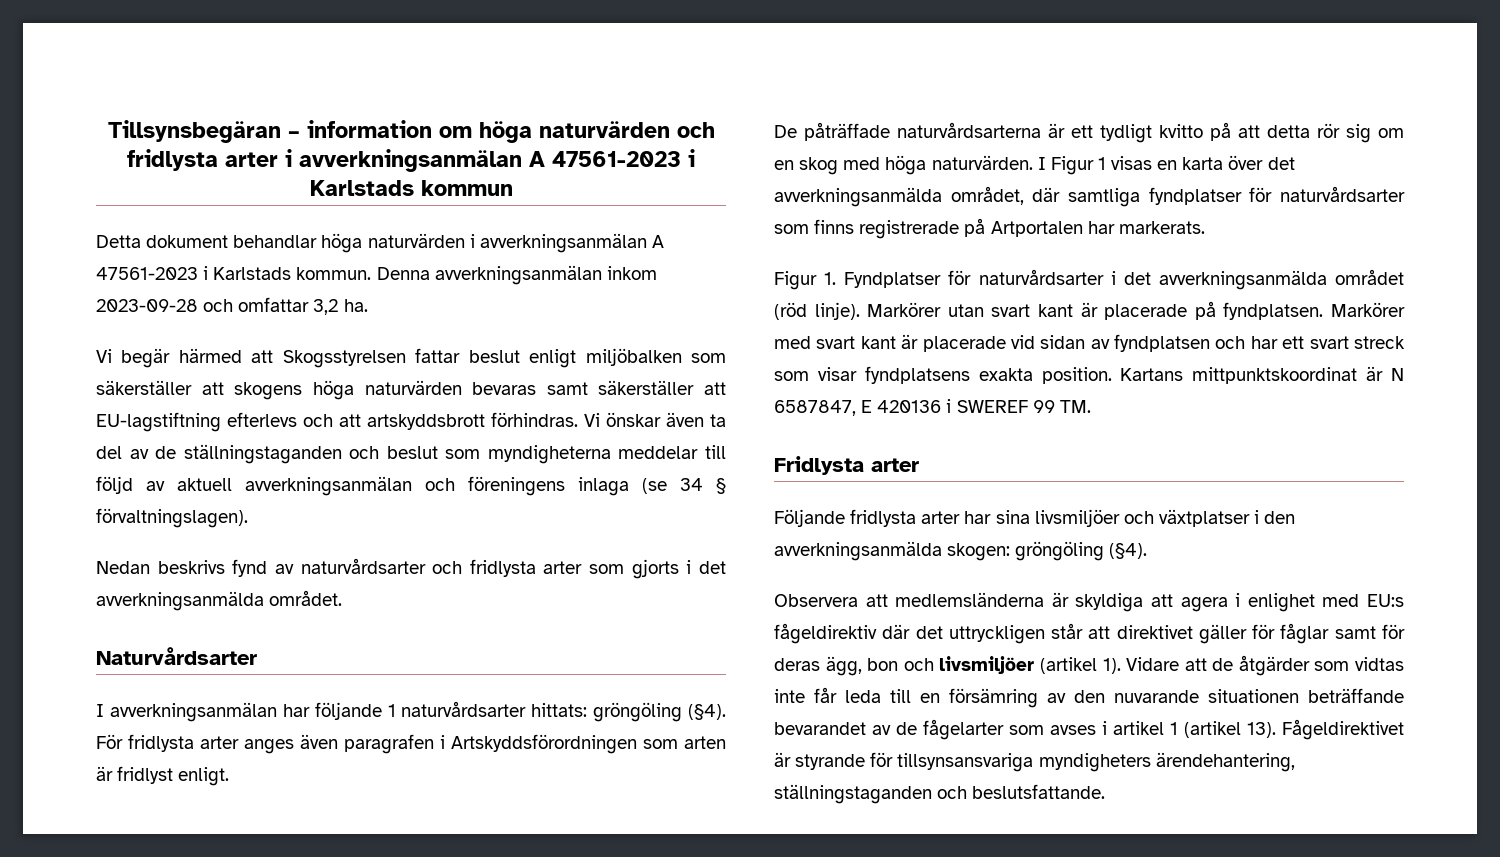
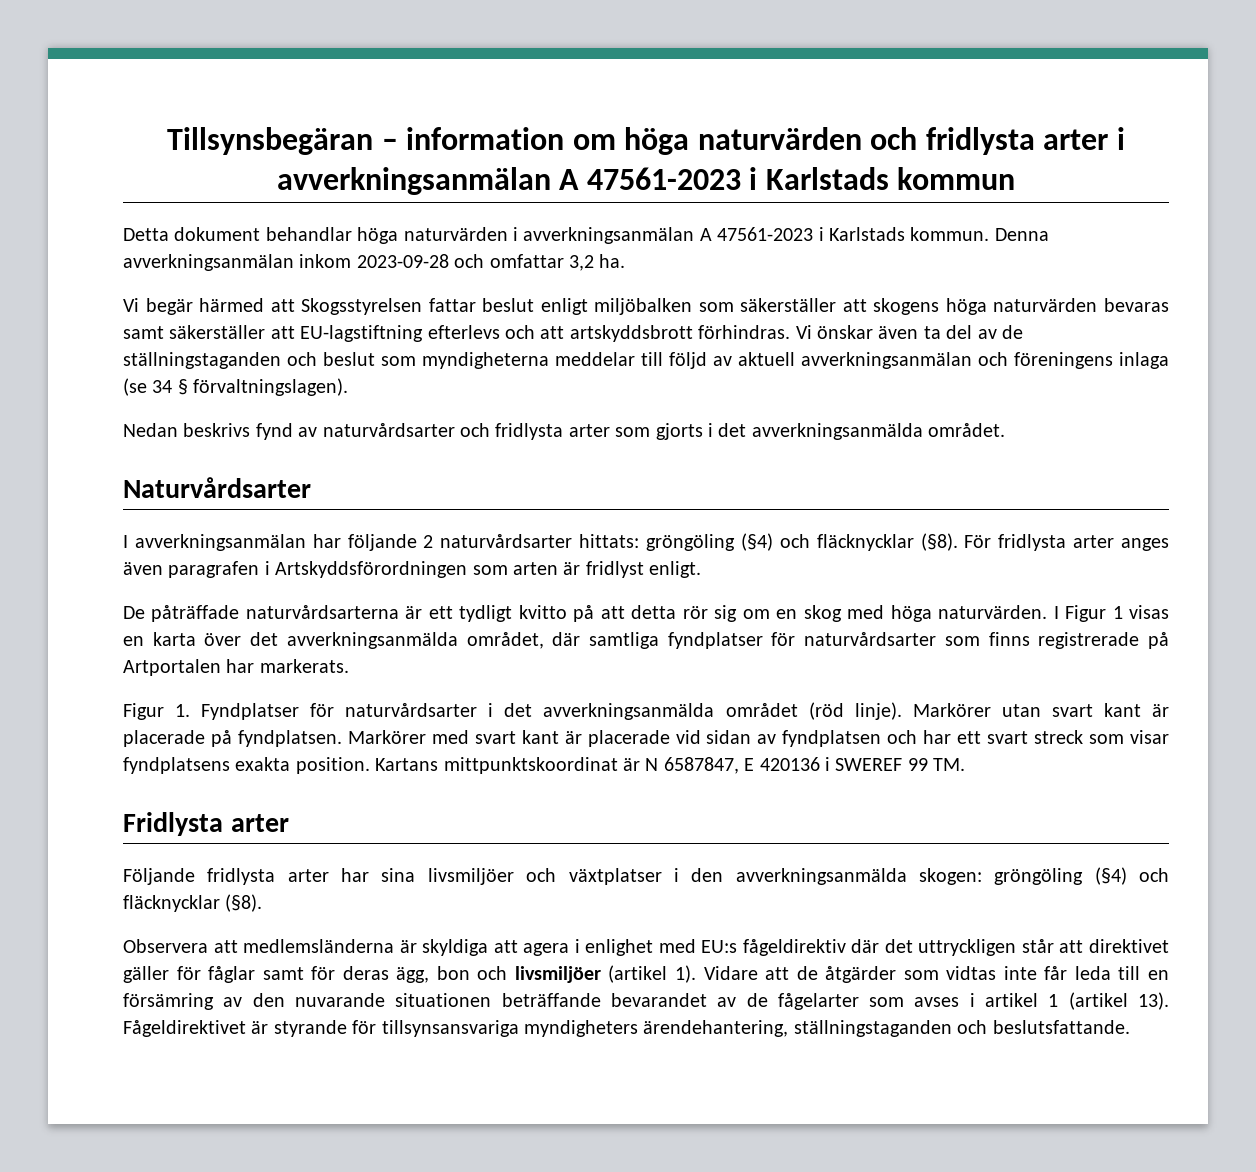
[387,704,396,717] 1 -> [423,535,434,548] 2
[688,704,726,720] (§4). -> [740,533,958,551] (§4) och fläcknycklar (§8).
[1109,543,1148,559] (§4). -> [1094,867,1170,885] [123,894,263,912] (§4) och fläcknycklar (§8).

